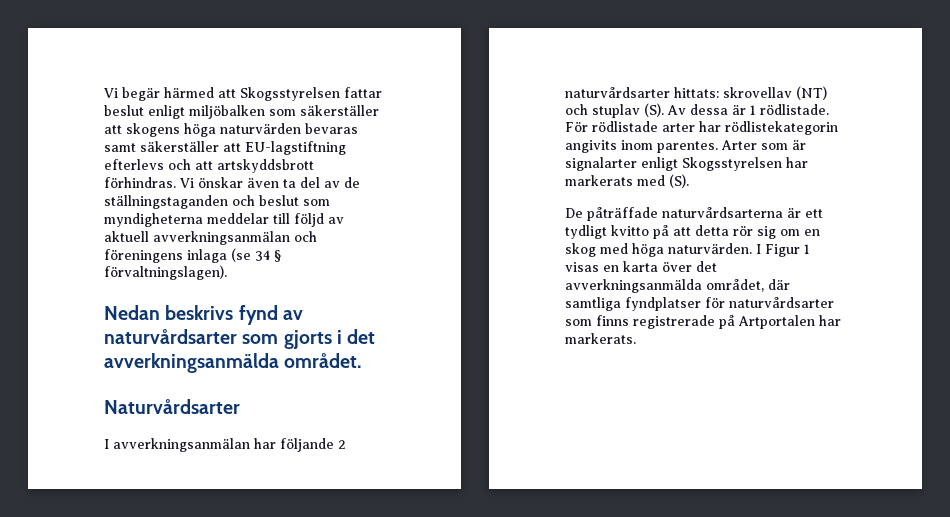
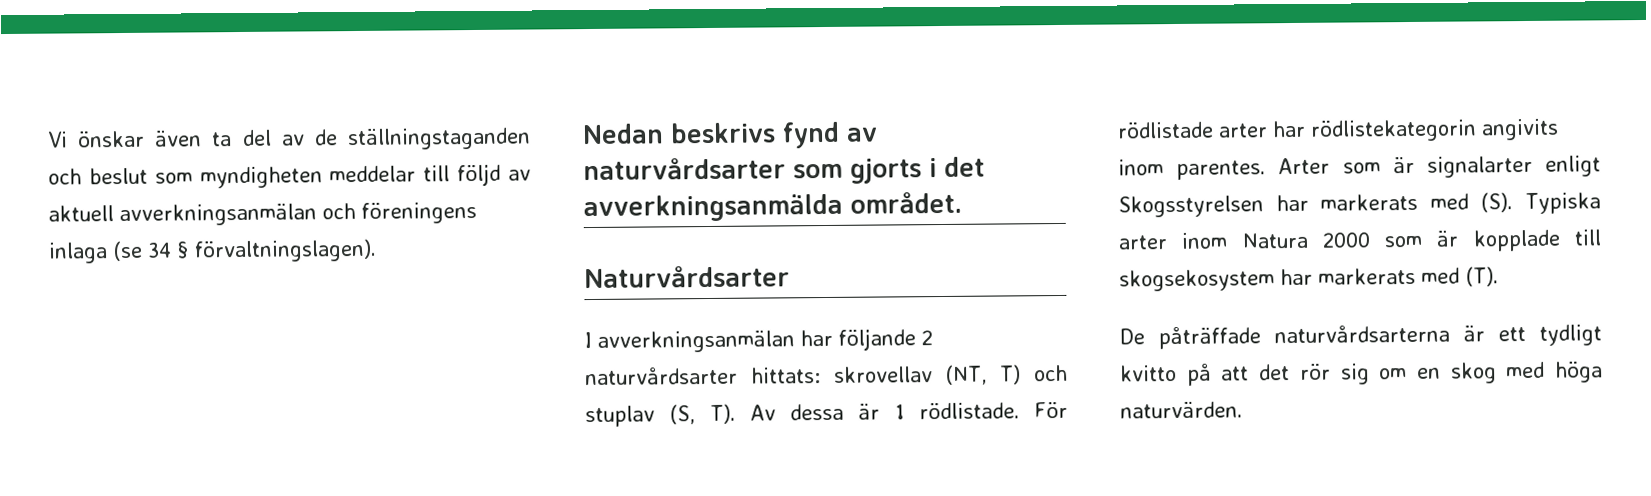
[104,87,382,101] [104,105,379,119] [104,123,358,137] [104,141,346,155] [104,159,314,173] [104,177,194,188] Vi begär härmed att Skogsstyrelsen fattar beslut enligt miljöbalken som säkerställer att skogens höga naturvärden bevaras samt säkerställer att EU-lagstiftning efterlevs och att artskyddsbrott förhindras. Vi -> [47,131,68,148] Vi
[104,213,203,227] myndigheterna -> [199,166,323,189] myndigheten
[796,86,827,100] [565,103,664,118] (NT) och stuplav (S). -> [945,364,1068,385] [585,403,736,428] (NT, T) och stuplav (S, T).
(689, 181) none -> [1525,192,1602,215] [1118,229,1602,252] [1119,266,1499,292] Typiska arter inom Natura 2000 som är kopplade till skogsekosystem har markerats med (T).
[695,225,729,236] detta -> [1259,364,1291,381] det
[756,244,810,257] [565,261,717,272] [565,279,790,293] [565,297,834,311] [565,315,841,329] [565,333,636,344] I Figur 1 visas en karta över det avverkningsanmälda området, där samtliga fyndplatser för naturvårdsarter som finns registrerade på Artportalen har markerats. -> (1243, 410) none

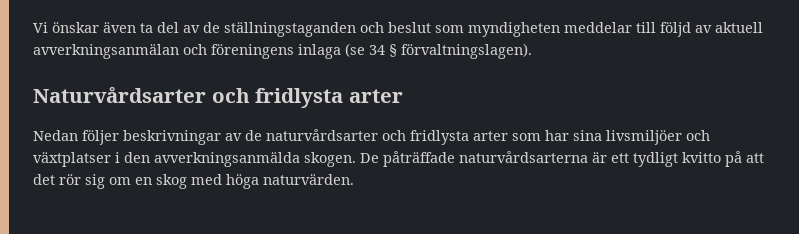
[582,121,878,149] [583,156,985,184] [583,191,962,223] [584,265,790,289] [584,328,933,353] [585,364,1068,386] [585,400,1069,428] [1117,118,1559,142] [1118,155,1601,180] [1118,192,1602,218] [1118,229,1602,252] [1119,266,1499,292] Nedan beskrivs fynd av naturvårdsarter som gjorts i det avverkningsanmälda området. // Naturvårdsarter // I avverkningsanmälan har följande 2 naturvårdsarter hittats: skrovellav (NT, T) och stuplav (S, T). Av dessa är 1 rödlistade. För rödlistade arter har rödlistekategorin angivits inom parentes. Arter som är signalarter enligt Skogsstyrelsen har markerats med (S). Typiska arter inom Natura 2000 som är kopplade till skogsekosystem har markerats med (T). // -> [33,86,403,108] [33,129,710,145] [33,152,356,167] Naturvårdsarter och fridlysta arter // Nedan följer beskrivningar av de naturvårdsarter och fridlysta arter som har sina livsmiljöer och växtplatser i den avverkningsanmälda skogen.

